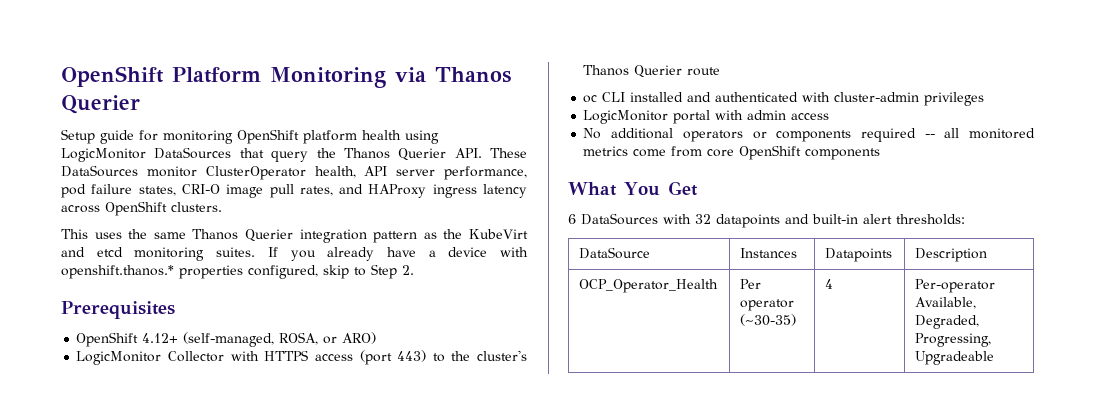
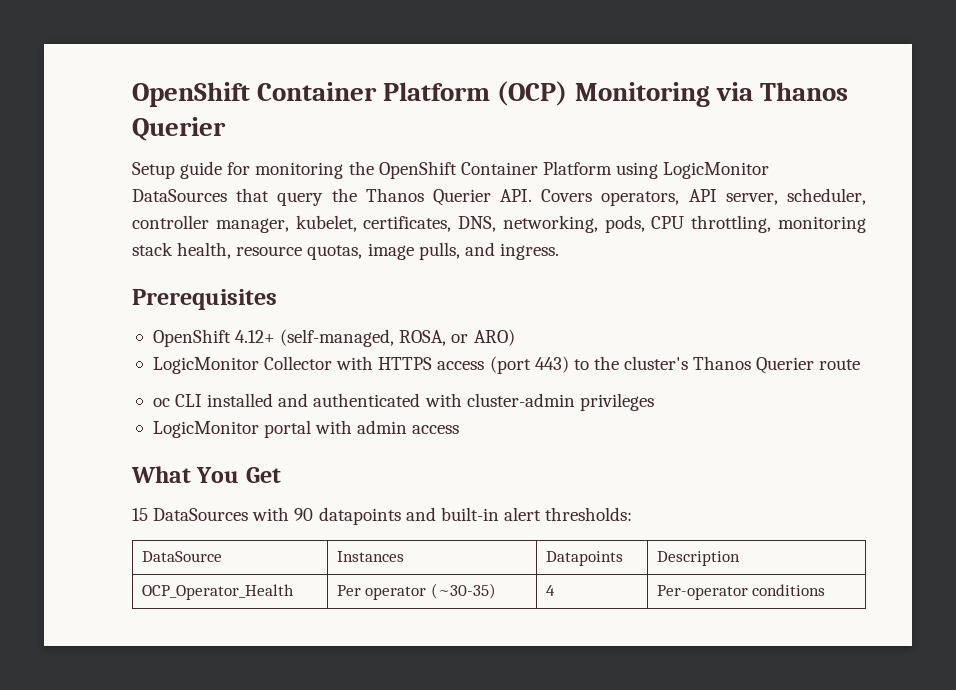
[61,66,261,87] OpenShift Platform -> [132,81,568,107] OpenShift Container Platform (OCP)
[237,129,401,144] OpenShift platform health -> [348,161,612,179] the OpenShift Container Platform
[490,148,527,158] [61,165,527,180] [61,184,527,198] [61,201,222,216] [61,229,529,243] [61,247,528,261] [61,264,414,279] These DataSources monitor ClusterOperator health, API server performance, pod failure states, CRI-O image pull rates, and HAProxy ingress latency across OpenShift clusters. // This uses the same Thanos Querier integration pattern as the KubeVirt and etcd monitoring suites. If you already have a device with openshift.thanos.* properties configured, skip to Step 2. -> [541,188,866,206] [132,215,867,233] [132,242,559,260] Covers operators, API server, scheduler, controller manager, kubelet, certificates, DNS, networking, pods, CPU throttling, monitoring stack health, resource quotas, image pulls, and ingress.
[583,128,1035,142] [583,145,881,160] // No additional operators or components required -- all monitored metrics come from core OpenShift components -> (460, 429) none
[568,214,576,224] 6 -> [132,508,148,521] 15
[695,214,711,224] 32 -> [294,508,314,521] 90
[915,297,977,309] [915,315,980,329] [915,333,992,347] [915,351,995,365] Available, Degraded, Progressing, Upgradeable -> [752,584,826,596] conditions

